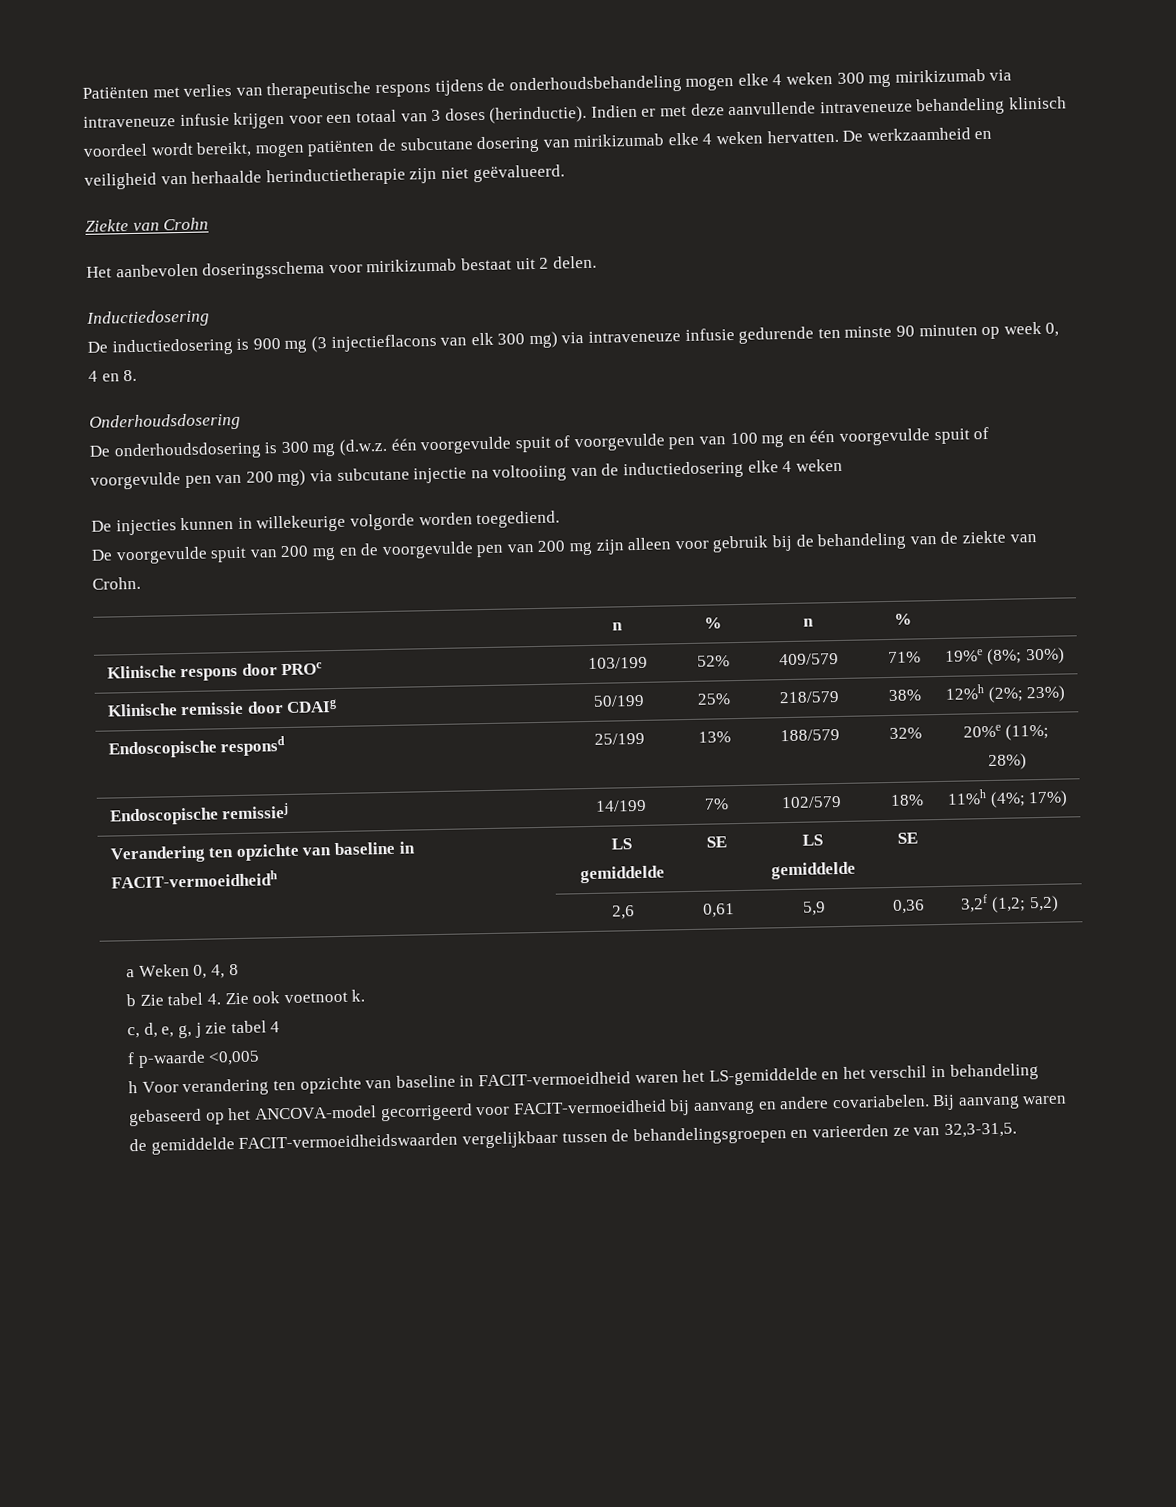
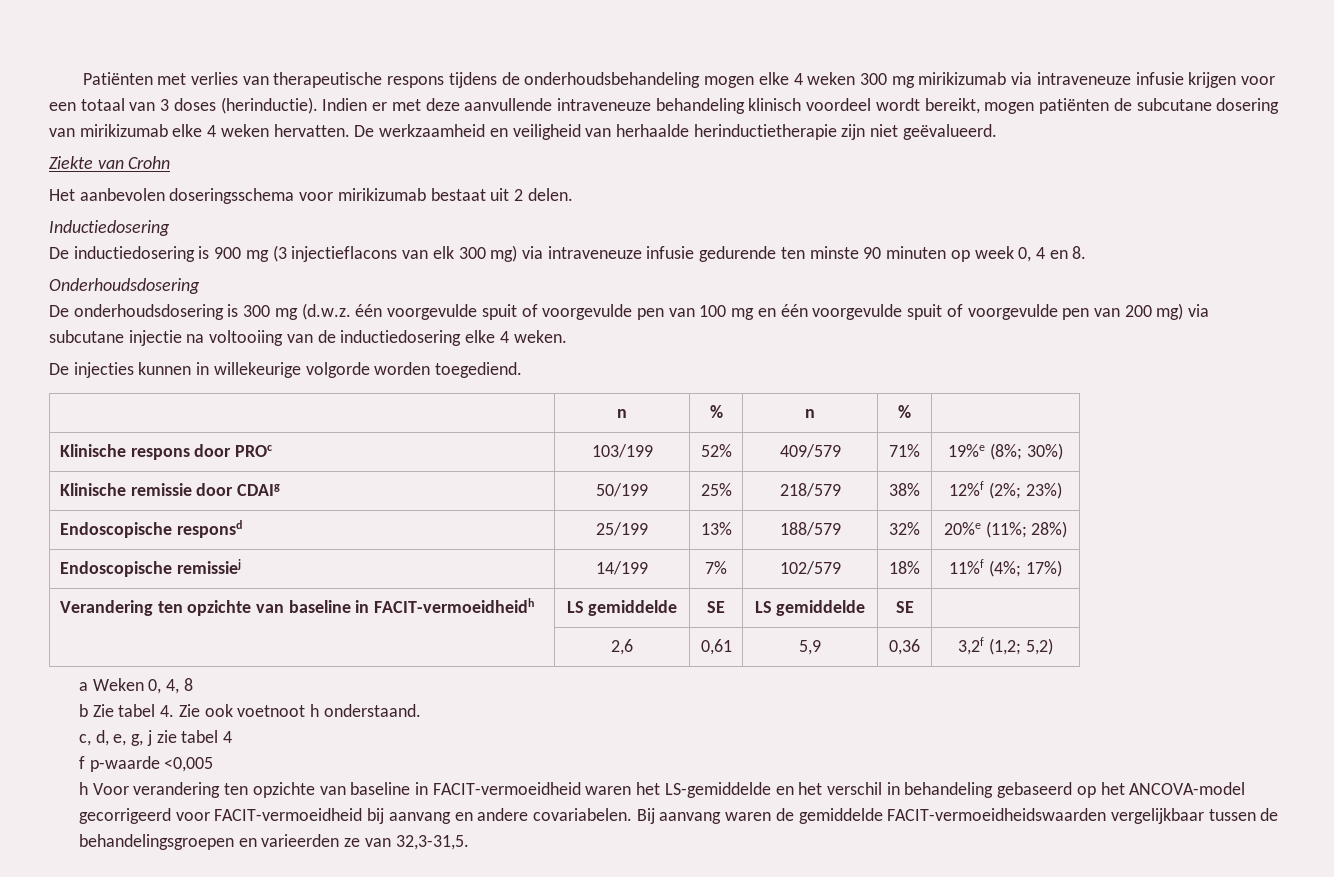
[795,458,843,472] weken -> [513,330,567,343] weken.
[91,530,1037,565] [92,576,141,590] // De voorgevulde spuit van 200 mg en de voorgevulde pen van 200 mg zijn alleen voor gebruik bij de behandeling van de ziekte van Crohn. -> (523, 370) none
[944,684,984,700] 12%h -> [949,481,985,496] 12%f
[946,789,987,805] 11%h -> [949,559,985,574] 11%f
[351,989,366,1002] k. -> [309,704,421,717] h onderstaand.

